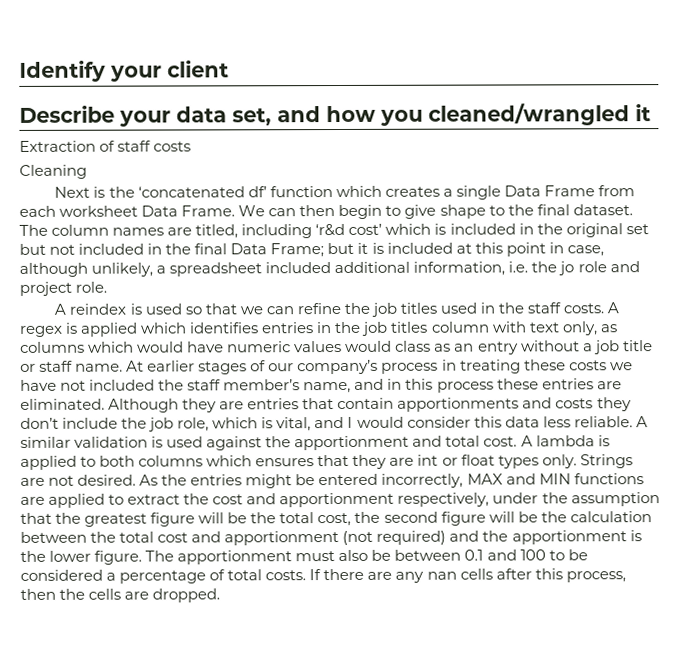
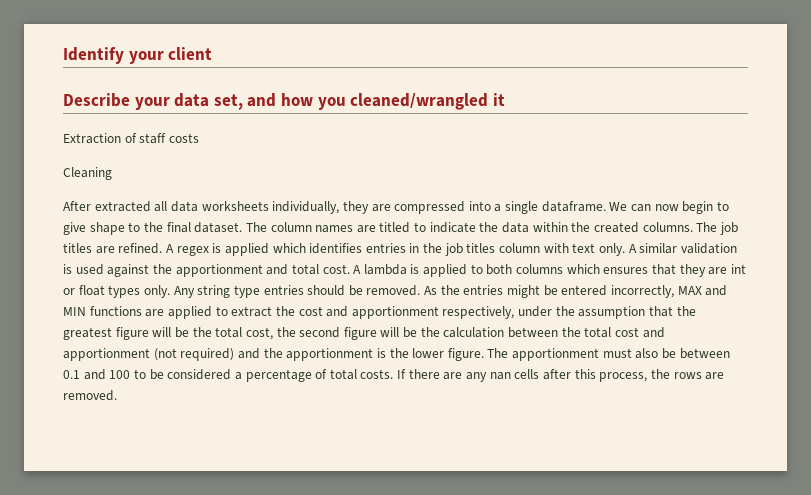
[54,185,636,200] [19,205,236,217] Next is the ‘concatenated df’ function which creates a single Data Frame from each worksheet Data Frame. -> [63,201,606,214] After extracted all data worksheets individually, they are compressed into a single dataframe.
[299,205,336,217] then -> [654,204,679,211] now
[195,223,649,239] [19,242,604,258] [19,261,640,277] [19,281,108,296] [54,302,605,317] titled, including ‘r&d cost’ which is included in the original set but not included in the final Data Frame; but it is included at this point in case, although unlikely, a spreadsheet included additional information, i.e. the jo role and project role. // A reindex is used so that we can refine the job titles used in the staff costs. -> [379,222,738,235] [63,243,163,254] titled to indicate the data within the created columns. The job titles are refined.
[561,321,618,336] [20,340,653,355] [20,359,633,375] [20,378,622,394] [20,397,632,413] [20,416,633,432] only, as columns which would have numeric values would class as an entry without a job title or staff name. At earlier stages of our company’s process in treating these costs we have not included the staff member’s name, and in this process these entries are eliminated. Although they are entries that contain apportionments and costs they don’t include the job role, which is vital, and I would consider this data less reliable. -> [598,243,625,256] only.
[579,454,633,469] [20,474,137,486] Strings are not desired. -> [173,285,421,298] Any string type entries should be removed.
[20,588,221,603] then the cells are dropped. -> [650,369,725,380] [63,390,117,401] the rows are removed.

